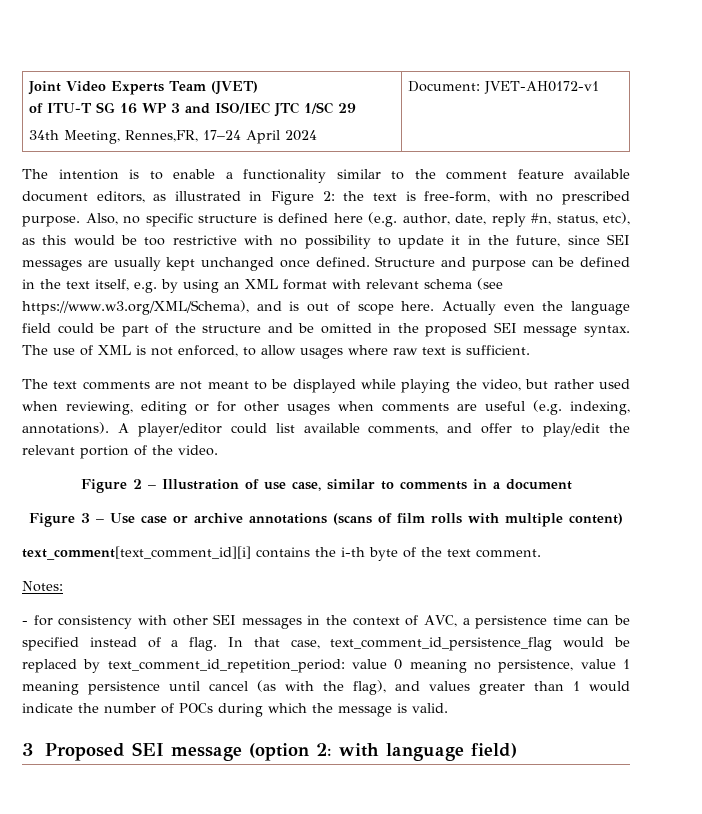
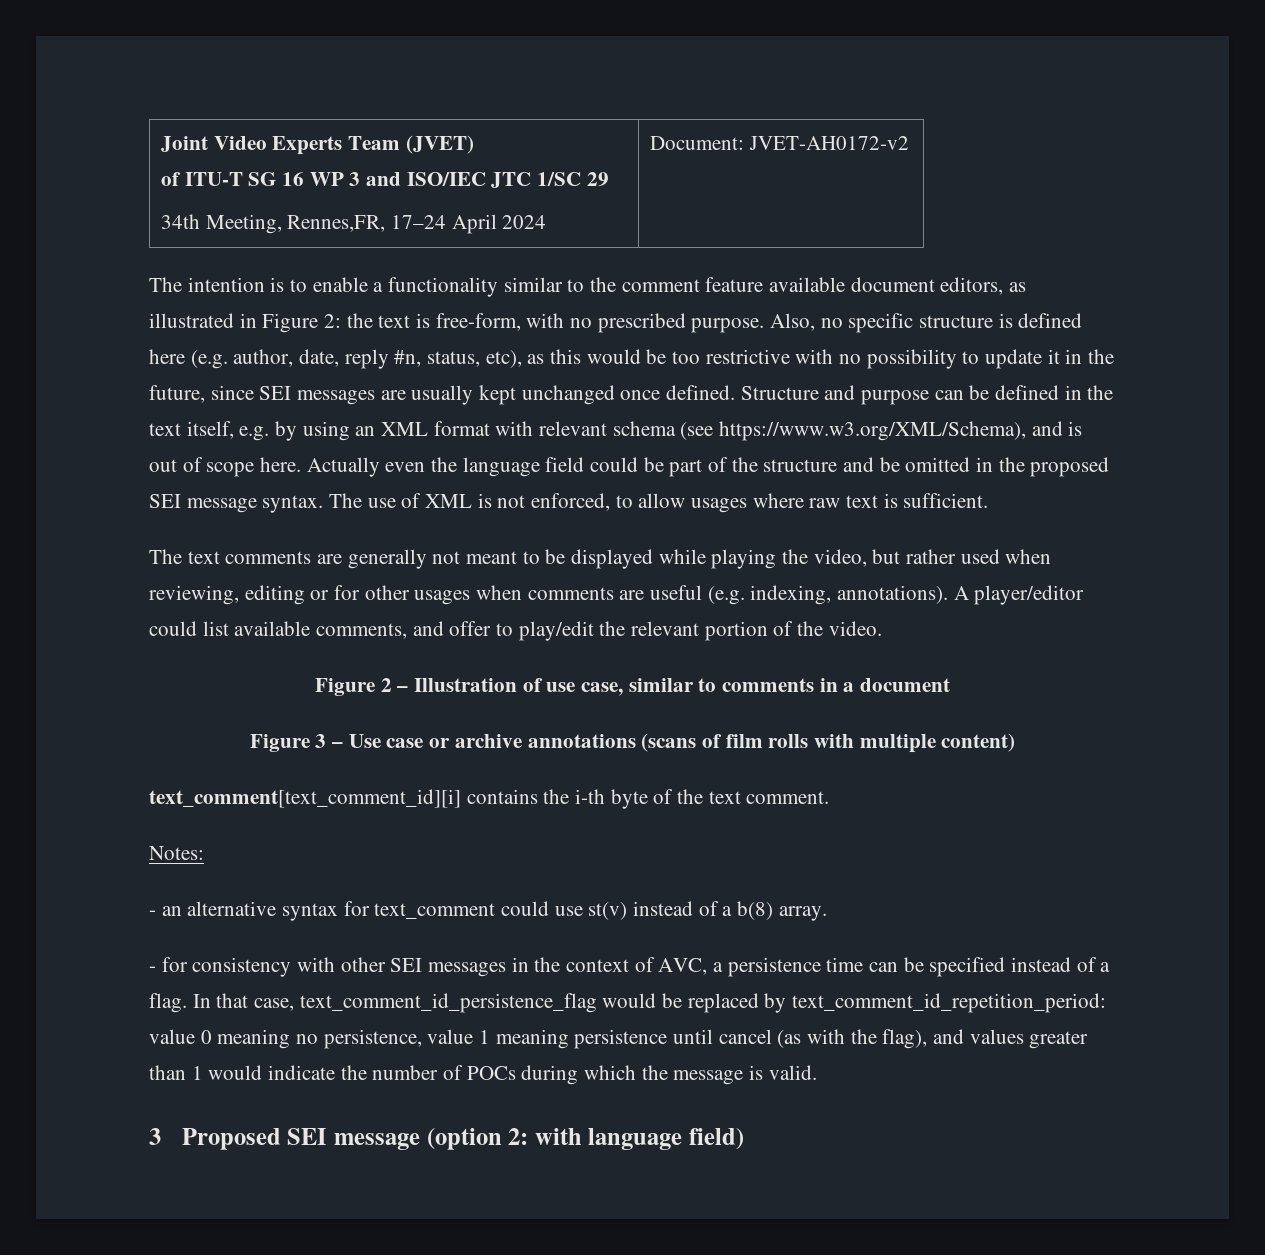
[483,81,599,94] JVET-AH0172-v1 -> [748,136,909,150] JVET-AH0172-v2
(175, 385) none -> [347,549,427,569] generally
(63, 586) none -> [149,901,827,921] // - an alternative syntax for text_comment could use st(v) instead of a b(8) array.

